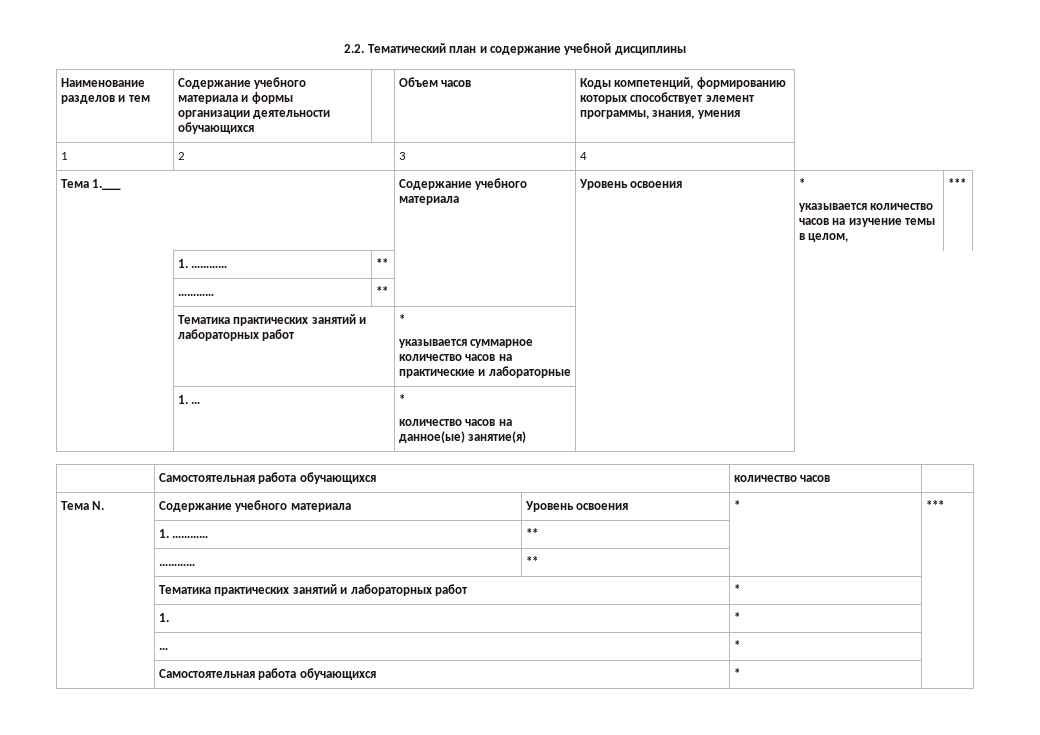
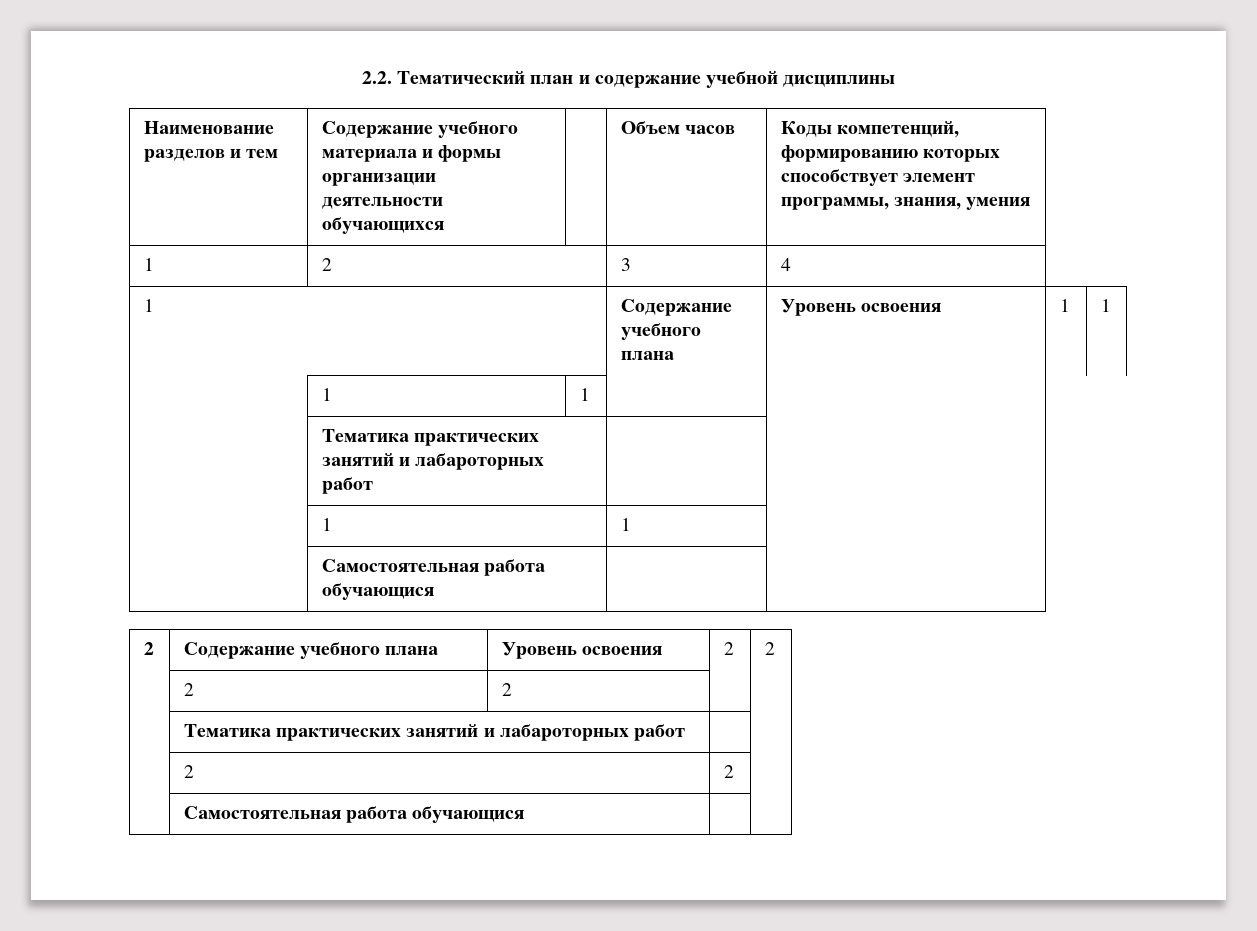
[61,179,122,190] [399,178,528,190] [399,196,460,205] [579,179,683,190] [799,178,806,188] [799,203,934,212] [799,218,936,227] [799,233,849,242] [948,178,967,188] [178,259,228,268] [376,258,389,268] [178,293,215,296] [376,286,389,296] [178,314,367,326] [178,329,295,341] [399,314,406,324] [399,339,534,348] [399,354,512,361] [399,366,571,378] [178,395,201,404] [399,394,406,404] [399,419,512,426] [399,431,527,443] [159,472,376,484] [734,475,831,482] [61,501,105,510] [159,500,351,512] [525,501,629,512] [734,500,741,510] [926,500,945,510] [159,529,209,538] [526,528,539,538] [159,563,196,566] [526,556,539,566] [159,584,467,596] [734,584,741,594] [159,613,170,622] [734,612,741,622] [159,647,169,650] [734,640,741,650] [159,668,376,680] [734,668,741,678] Тема 1.___ | Содержание учебного материала | Уровень освоения | * // указывается количество часов на изучение темы в целом, | *** // | 1. ………… | ** | | // | ………… | ** | | // | Тематика практических занятий и лабораторных работ | * // указывается суммарное количество часов на практические и лабораторные | // | 1. … | * // количество часов на данное(ые) занятие(я) | // | Самостоятельная работа обучающихся | количество часов | // Тема N. | Содержание учебного материала | Уровень освоения | * | *** // | 1. ………… | ** | | // | ………… | ** | | // | Тематика практических занятий и лабораторных работ | * | // | 1. | * | // | … | * | // | Самостоятельная работа обучающихся | * -> [143,299,154,312] [620,299,732,316] [620,323,701,340] [620,351,674,360] [780,299,942,316] [1059,299,1070,312] [1100,299,1111,312] [321,388,332,401] [579,388,590,401] [321,429,540,446] [321,453,545,470] [321,477,373,494] [321,518,332,531] [620,518,631,531] [321,559,546,576] [321,583,434,600] [143,642,154,655] [183,642,439,659] [501,642,663,659] [723,642,734,655] [764,642,775,655] [183,683,194,696] [501,683,512,696] [183,724,686,741] [183,765,194,778] [723,765,734,778] [183,806,525,823] 1 | Содержание учебного плана | Уровень освоения | 1 | 1 // | 1 | 1 | | // | Тематика практических занятий и лабароторных работ | | // | 1 | 1 | // | Самостоятельная работа обучающися | | // 2 | Содержание учебного плана | Уровень освоения | 2 | 2 // | 2 | 2 | | // | Тематика практических занятий и лабароторных работ | | // | 2 | 2 | // | Самостоятельная работа обучающися |

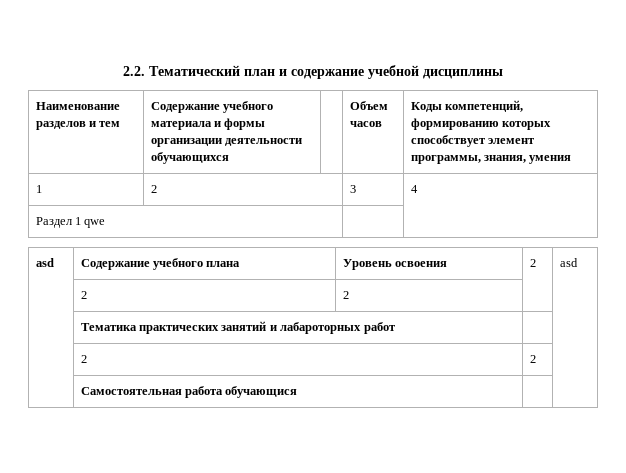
[143,299,154,312] [620,299,732,316] [620,323,701,340] [620,351,674,360] [780,299,942,316] [1059,299,1070,312] [1100,299,1111,312] [321,388,332,401] [579,388,590,401] [321,429,540,446] [321,453,545,470] [321,477,373,494] [321,518,332,531] [620,518,631,531] [321,559,546,576] [321,583,434,600] [143,642,154,655] 1 | Содержание учебного плана | Уровень освоения | 1 | 1 // | 1 | 1 | | // | Тематика практических занятий и лабароторных работ | | // | 1 | 1 | // | Самостоятельная работа обучающися | | // 2 -> [35,217,106,228] [35,258,54,267] Раздел 1 qwe | | // asd
[764,642,775,655] 2 -> [559,258,578,267] asd

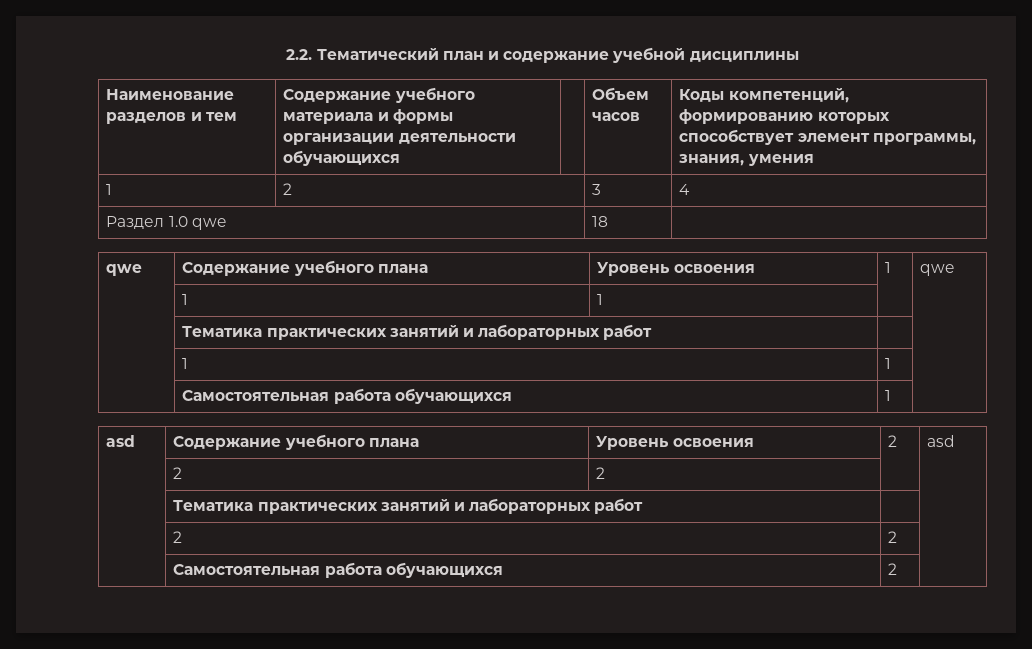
[75,217,106,228] 1 qwe | -> [168,216,226,230] [592,216,609,227] [106,264,143,276] [182,260,428,276] [597,262,755,276] [885,262,892,273] [920,264,955,276] [182,294,189,305] [597,294,604,305] [182,324,653,340] [182,358,189,369] [885,358,892,369] [182,388,512,404] [885,390,892,401] 1.0 qwe | 18 | // qwe | Содержание учебного плана | Уровень освоения | 1 | qwe // | 1 | 1 | | // | Тематика практических занятий и лабораторных работ | | // | 1 | 1 | // | Самостоятельная работа обучающихся | 1
[280,322,362,334] лабароторных -> [469,498,592,514] лабораторных
[225,386,298,398] обучающися | -> [385,562,503,578] [888,563,898,575] обучающихся | 2

